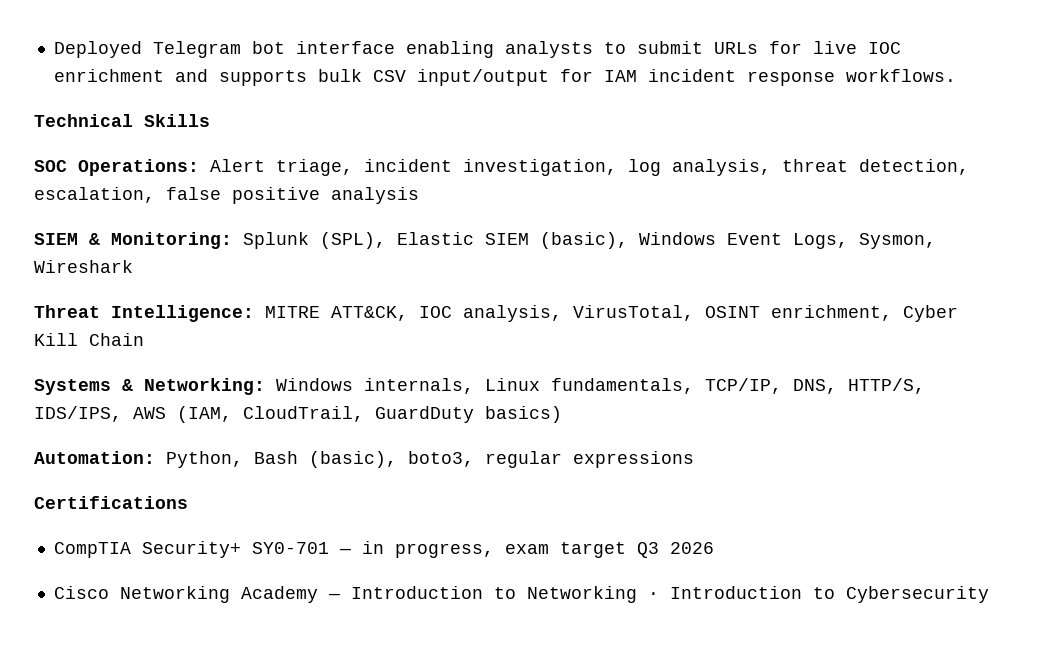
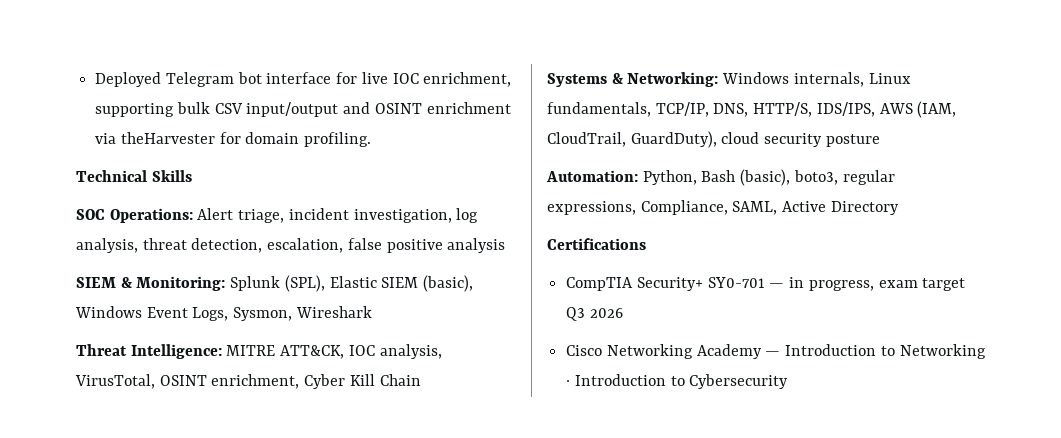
[405,41,901,58] [53,69,956,86] enabling analysts to submit URLs for live IOC enrichment and supports bulk CSV input/output for IAM incident response workflows. -> [336,72,512,87] [95,102,511,117] [95,132,372,147] for live IOC enrichment, supporting bulk CSV input/output and OSINT enrichment via theHarvester for domain profiling.
[375,406,562,423] GuardDuty basics) -> [630,131,880,148] GuardDuty), cloud security posture
[573,451,694,468] expressions -> [547,200,899,215] expressions, Compliance, SAML, Active Directory

